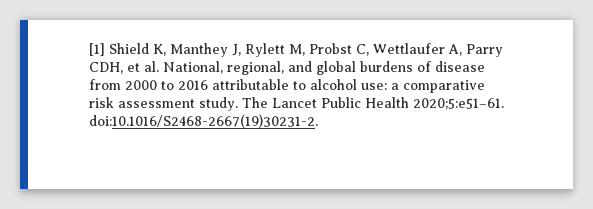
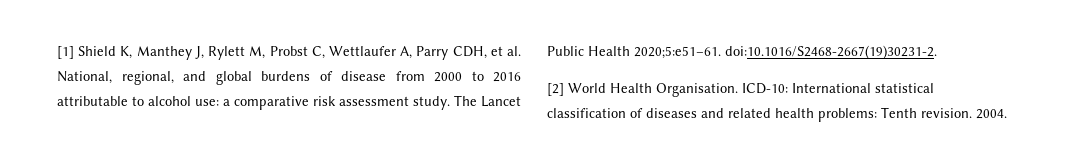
(318, 121) none -> [547,83,934,97] [547,107,1007,122] // [2] World Health Organisation. ICD-10: International statistical classification of diseases and related health problems: Tenth revision. 2004.

